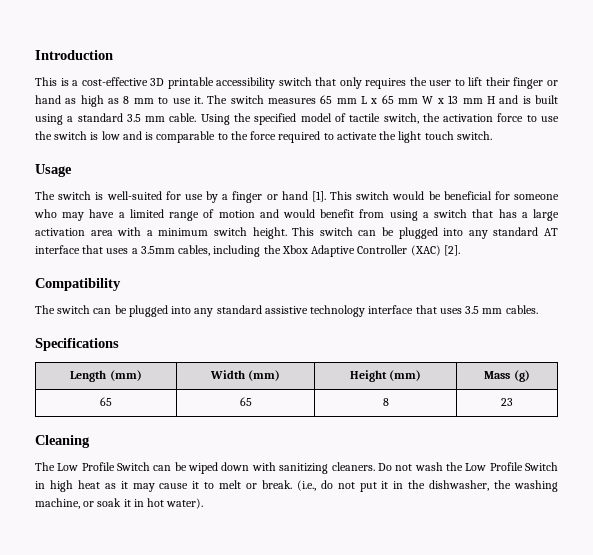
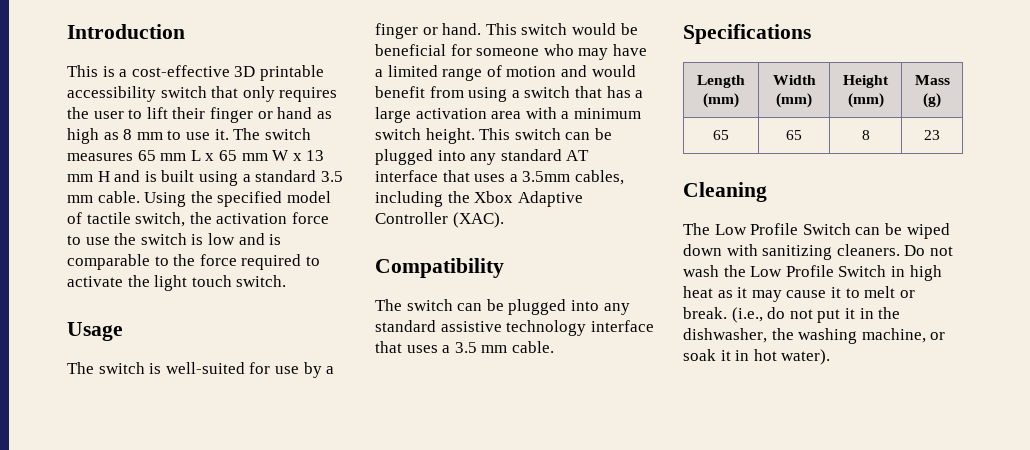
[281,191,326,202] hand [1]. -> [442,23,482,35] hand.
[410,245,460,256] (XAC) [2]. -> [452,212,504,228] (XAC).
[465,305,538,314] 3.5 mm cables. -> [442,341,554,353] a 3.5 mm cable.

